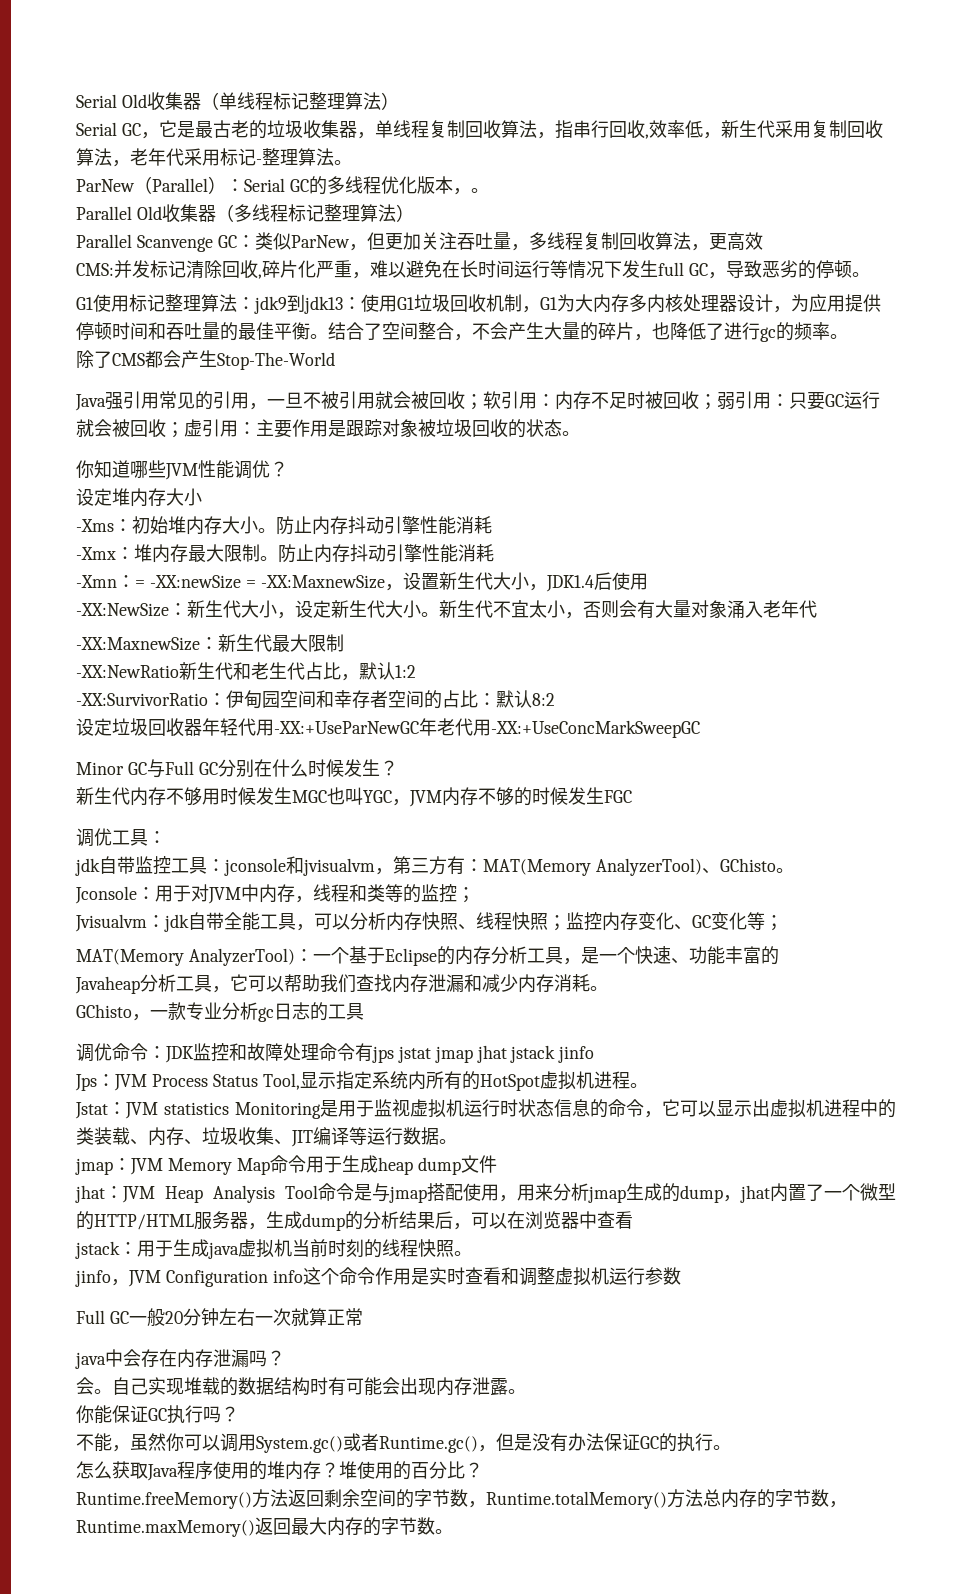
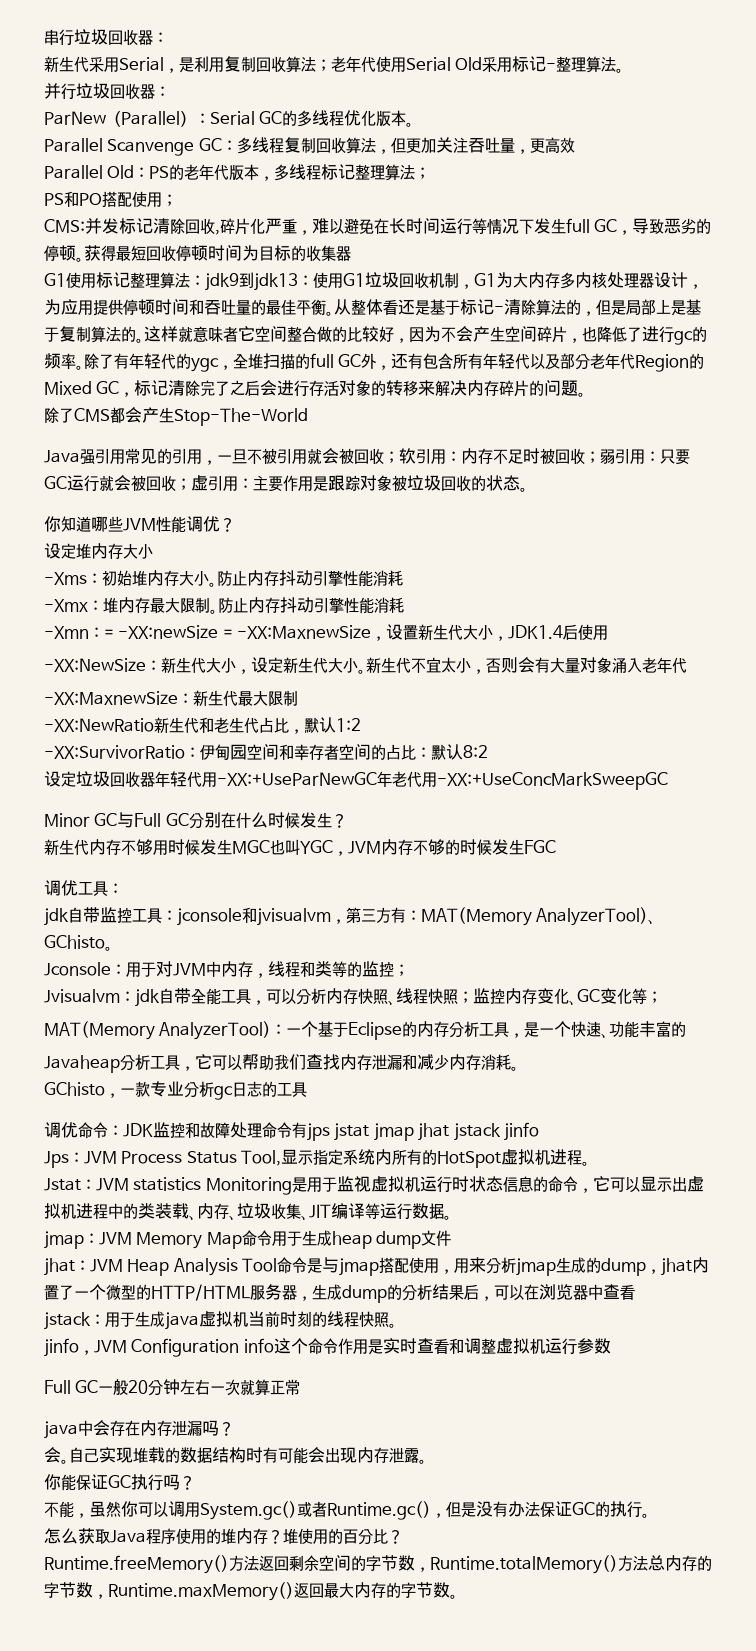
[76,92,399,111] [76,120,883,139] [76,148,184,167] Serial Old收集器（单线程标记整理算法） // Serial GC，它是最古老的垃圾收集器，单线程复制回收算法，指串行回收,效率低，新生代采用复制回收算法，老年代 -> [44,29,168,46] [44,56,483,73] 串行垃圾回收器： // 新生代采用Serial，是利用复制回收算法；老年代使用Serial Old
(352, 162) none -> [44,83,170,100] // 并行垃圾回收器：
[452,188,489,195] [76,204,414,223] ，。 // Parallel Old收集器（多线程标记整理算法） -> [406,122,415,127] 。
[254,232,350,250] 类似ParNew -> [236,137,376,154] 多线程复制回收算法
[528,232,763,251] 多线程复制回收算法，更高效 -> [529,137,575,154] [44,164,431,181] [44,191,177,208] 更高效 // Parallel Old：PS的老年代版本，多线程标记整理算法； // PS和PO搭配使用；
(870, 274) none -> [84,245,351,262] 获得最短回收停顿时间为目标的收集器
[328,322,472,341] 结合了空间整合， -> [334,299,701,316] [44,326,441,343] 从整体看还是基于标记-清除算法的，但是局部上是基于复制算法的。这样就意味者它空间整合做的比较好，因为
[544,322,598,341] 大量的 -> [505,326,537,342] 空间
(848, 336) none -> [84,353,705,372] [44,380,587,397] 除了有年轻代的ygc，全堆扫描的full GC外，还有包含所有年轻代以及部分老年代Region的Mixed GC，标记清除完了之后会进行存活对象的转移来解决内存碎片的问题。

